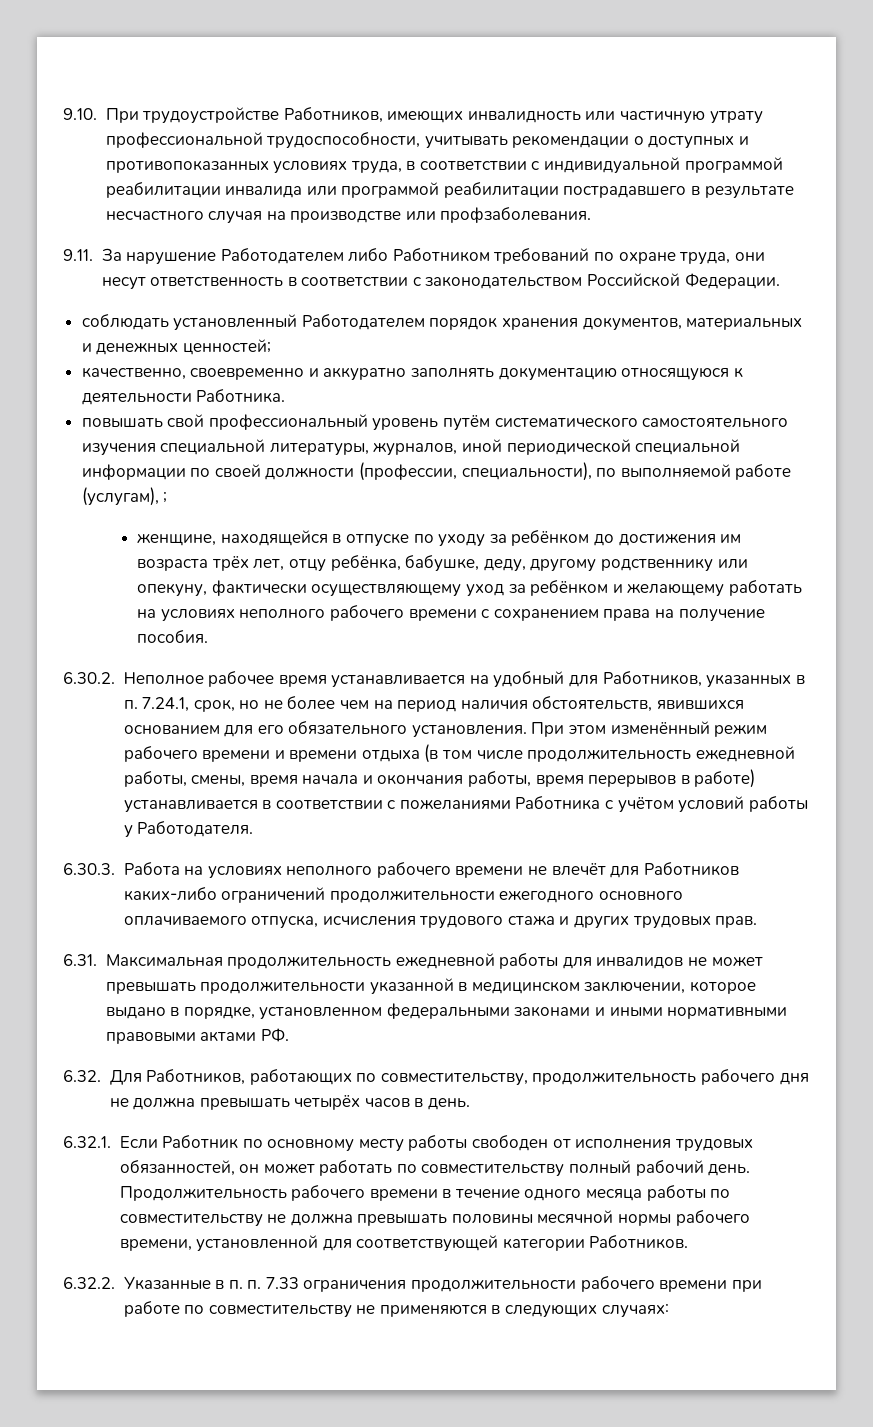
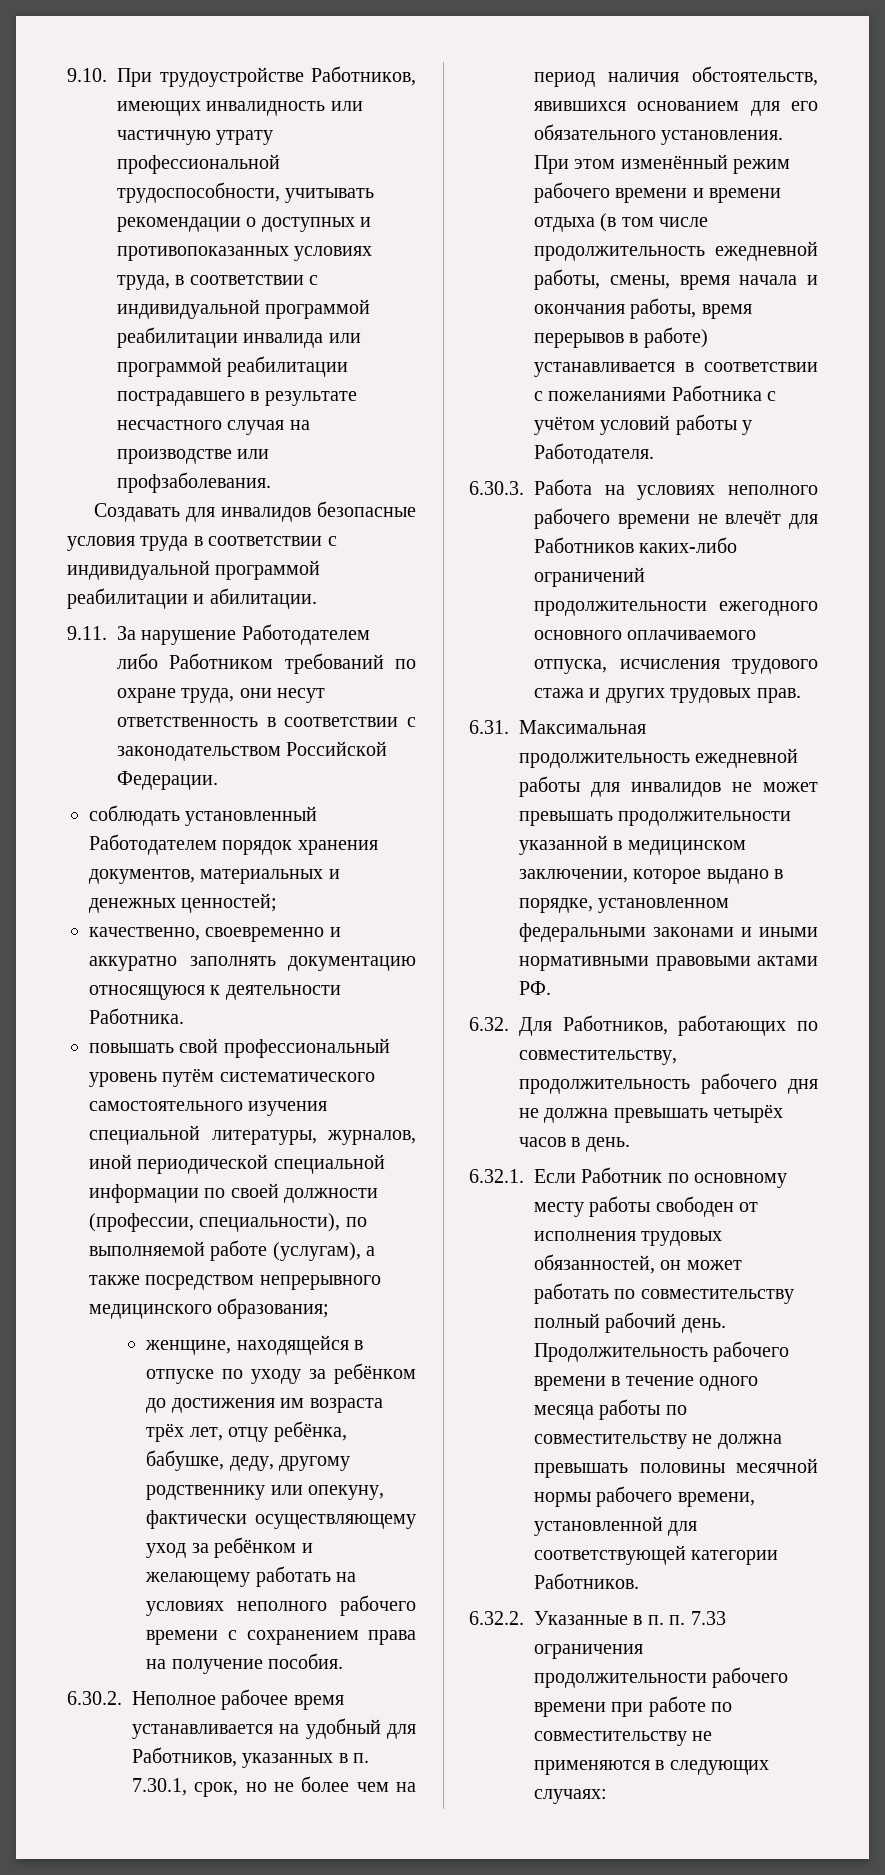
(592, 215) none -> [93,501,416,522] [67,536,337,551] [67,560,321,580] [67,588,317,609] // Создавать для инвалидов безопасные условия труда в соответствии с индивидуальной программой реабилитации и абилитации.
[163,492,168,503] ; -> [366,1246,376,1256] [89,1275,381,1290] [89,1298,330,1319] а также посредством непрерывного медицинского образования;
[142,697,190,712] 7.24.1, -> [132,1778,187,1796] 7.30.1,

